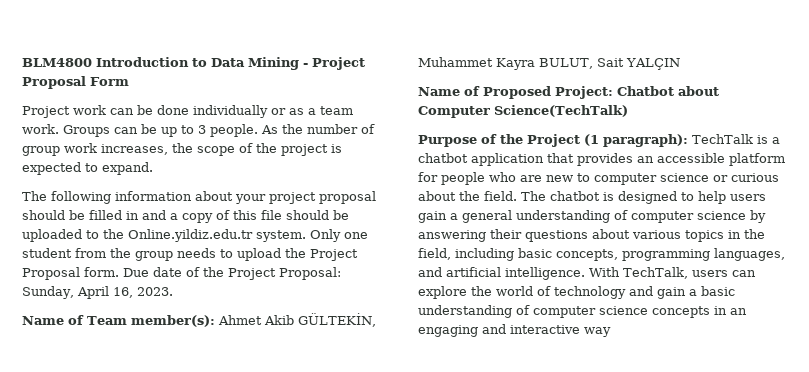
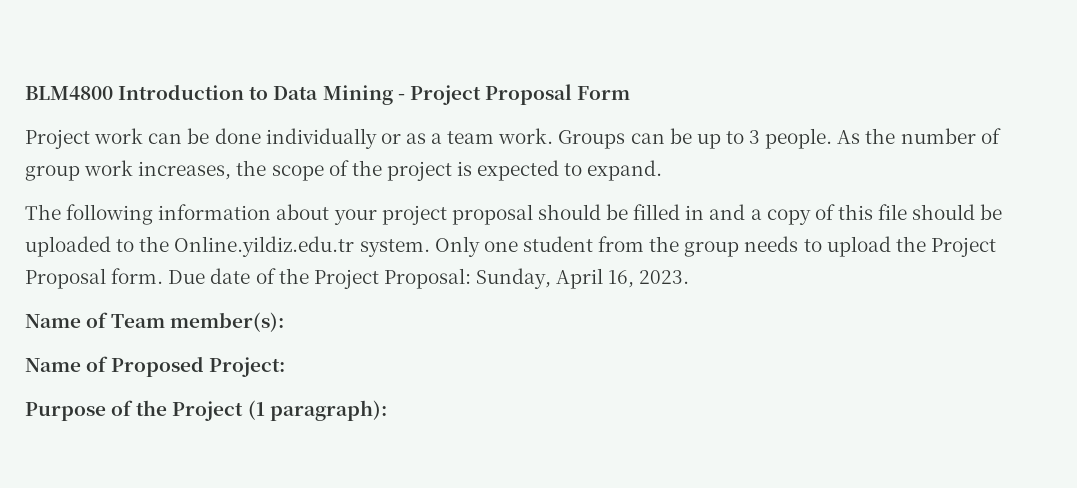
[217,313,376,327] [418,57,680,70] Ahmet Akib GÜLTEKİN, Muhammet Kayra BULUT, Sait YALÇIN -> (285, 322) none
[617,86,719,96] [418,105,628,118] Chatbot about Computer Science(TechTalk) -> (286, 367) none
[692,134,780,144] [418,153,785,166] [418,172,779,185] [418,191,766,204] [418,210,766,223] [418,229,765,242] [418,248,785,261] [418,267,756,280] [418,286,735,299] [418,305,747,318] [418,324,611,337] TechTalk is a chatbot application that provides an accessible platform for people who are new to computer science or curious about the field. The chatbot is designed to help users gain a general understanding of computer science by answering their questions about various topics in the field, including basic concepts, programming languages, and artificial intelligence. With TechTalk, users can explore the world of technology and gain a basic understanding of computer science concepts in an engaging and interactive way -> (387, 410) none

